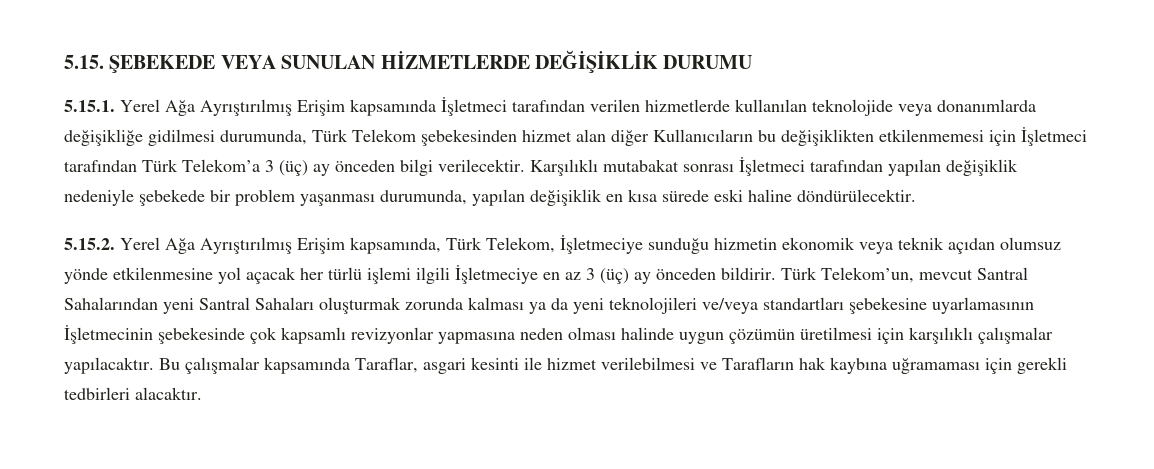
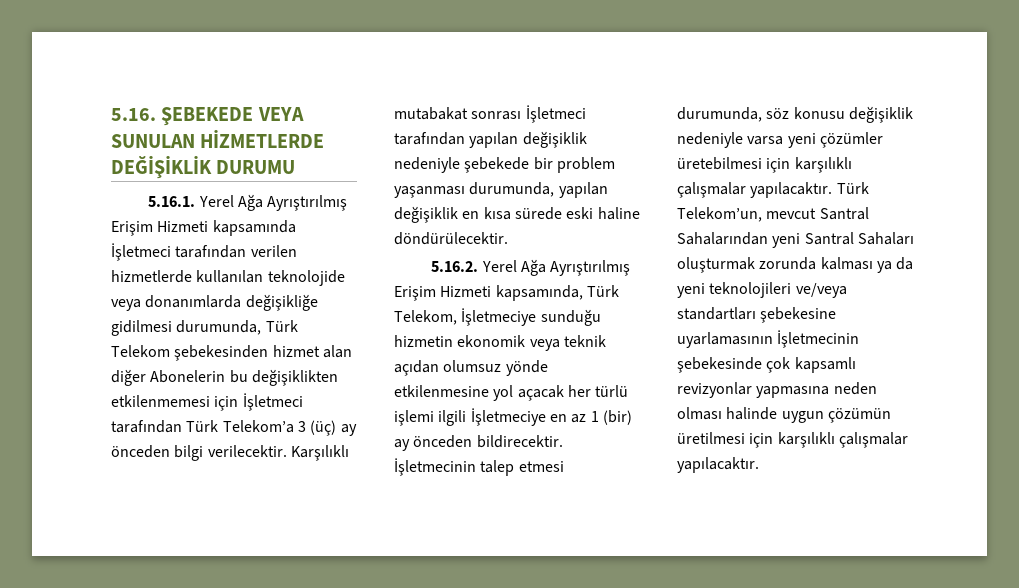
[64,55,104,69] 5.15. -> [111,108,156,121] 5.16.
[64,99,345,116] 5.15.1. Yerel Ağa Ayrıştırılmış Erişim -> [148,194,348,211] [111,221,209,236] 5.16.1. Yerel Ağa Ayrıştırılmış Erişim Hizmeti
[653,129,753,142] Kullanıcıların -> [150,370,226,383] Abonelerin
[64,237,345,254] 5.15.2. Yerel Ağa Ayrıştırılmış Erişim -> [431,259,631,276] [394,286,492,301] 5.16.2. Yerel Ağa Ayrıştırılmış Erişim Hizmeti
[586,267,776,284] 3 (üç) ay önceden bildirir. -> [590,410,632,425] [394,435,563,451] [394,458,564,476] [677,106,913,123] [677,132,883,148] [677,157,852,173] [677,182,833,198] 1 (bir) ay önceden bildirecektir. İşletmecinin talep etmesi durumunda, söz konusu değişiklik nedeniyle varsa yeni çözümler üretebilmesi için karşılıklı çalışmalar yapılacaktır.
[159,357,1067,374] [64,387,202,400] Bu çalışmalar kapsamında Taraflar, asgari kesinti ile hizmet verilebilmesi ve Tarafların hak kaybına uğramaması için gerekli tedbirleri alacaktır. -> (759, 465) none

